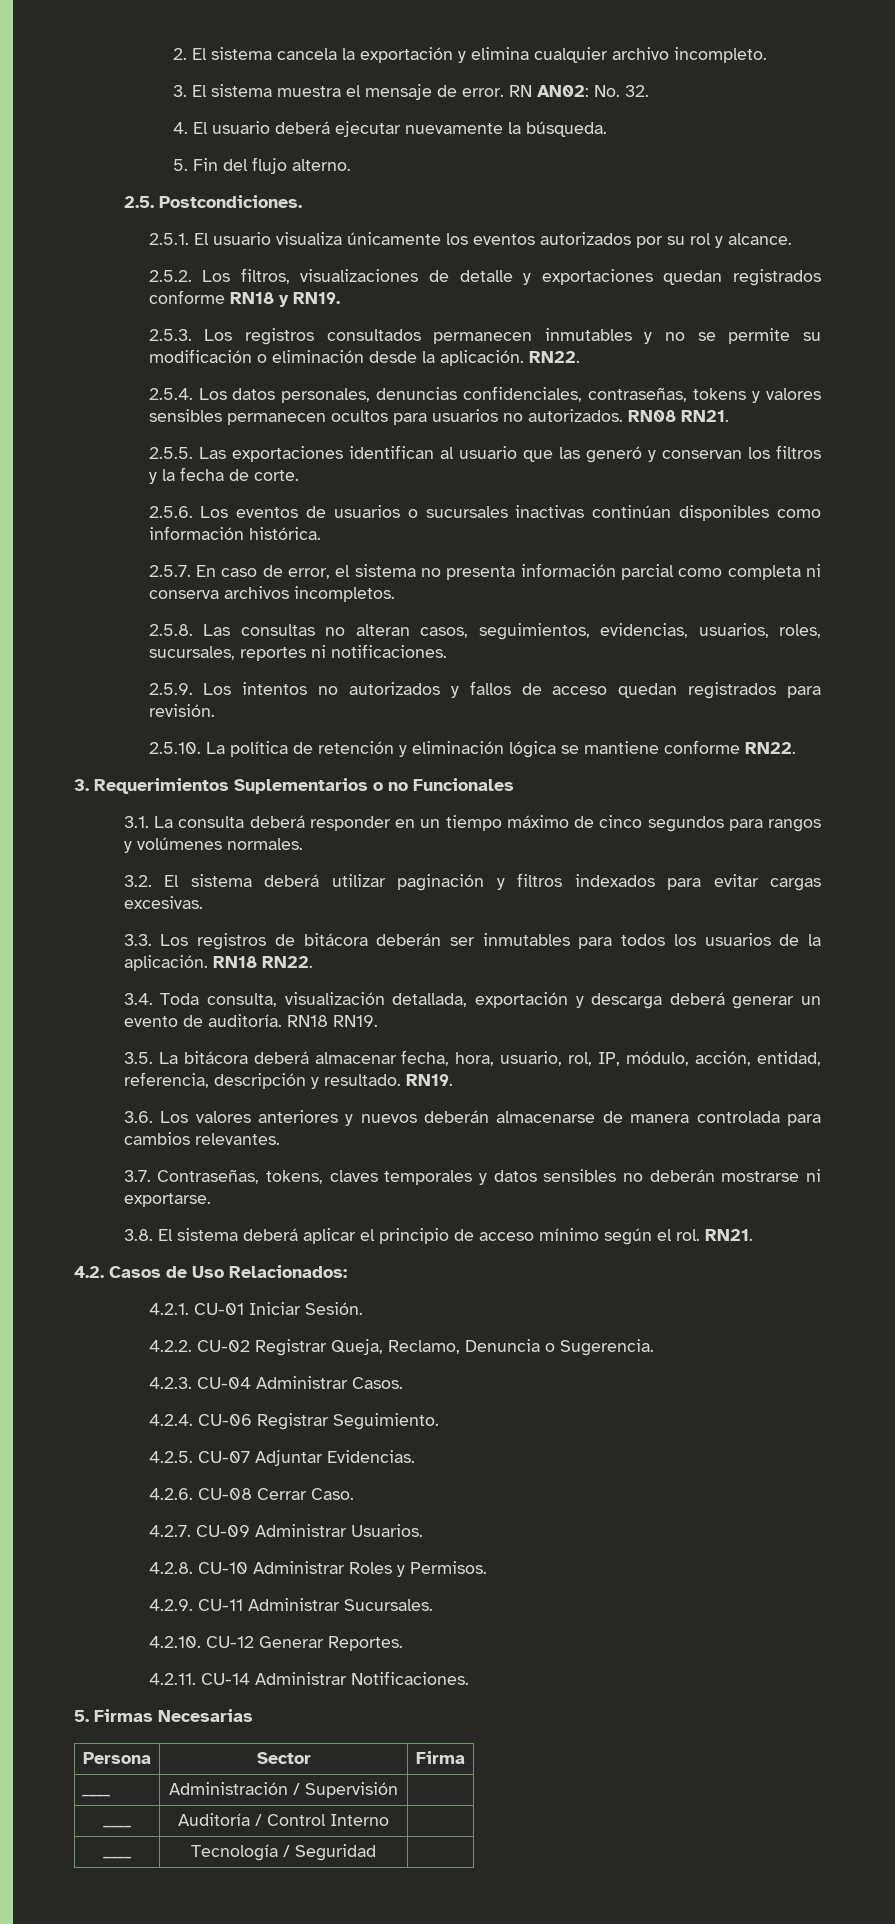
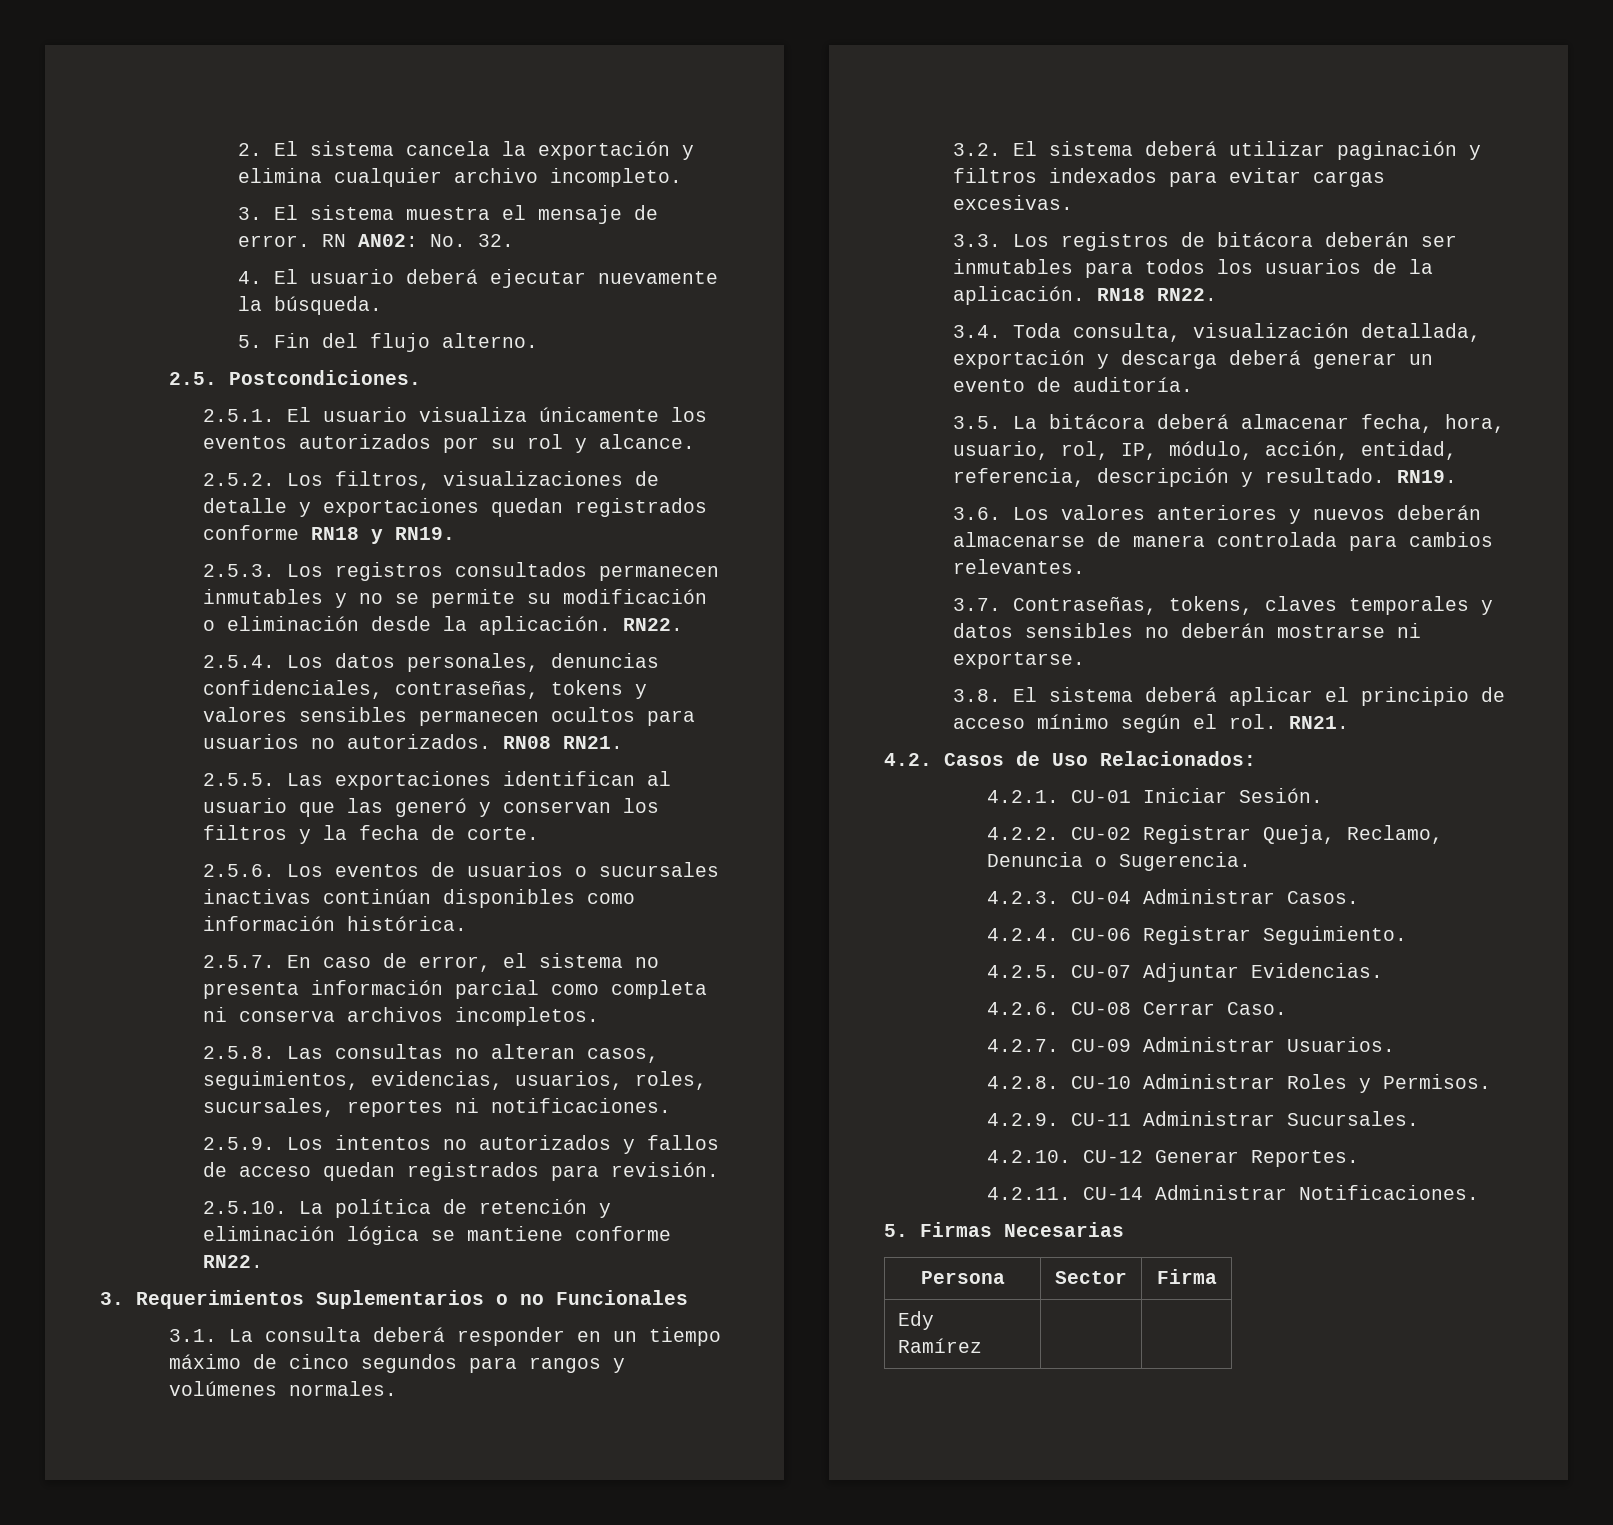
[286,1015,378,1027] RN18 RN19. -> (1193, 384) none
[82,1794,111,1797] [169,1782,398,1798] [103,1825,131,1828] [178,1813,389,1826] [103,1856,131,1859] [191,1844,376,1861] ____ | Administración / Supervisión | // ____ | Auditoría / Control Interno | // ____ | Tecnología / Seguridad -> [898,1311,935,1330] [898,1338,983,1353] Edy Ramírez |

